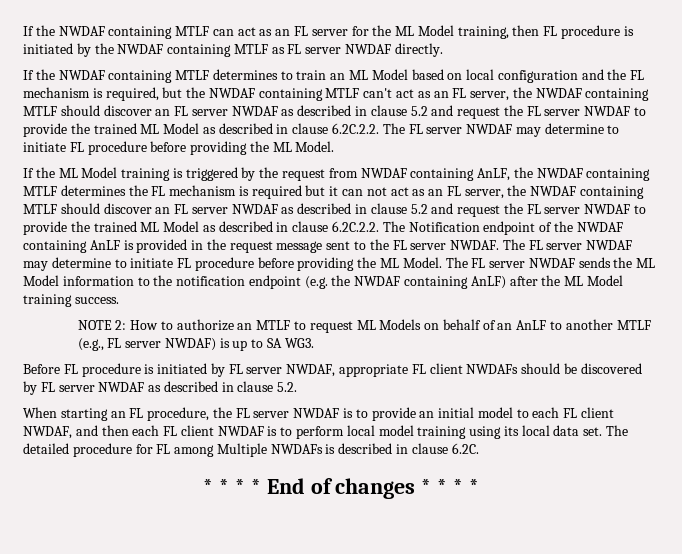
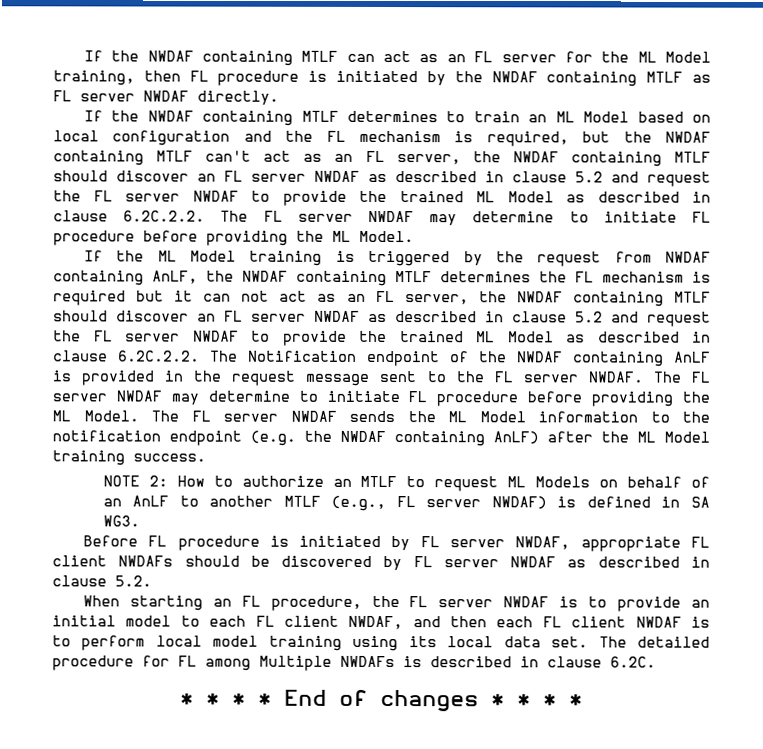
[232,339,264,351] up to -> [586,496,681,508] defined in

